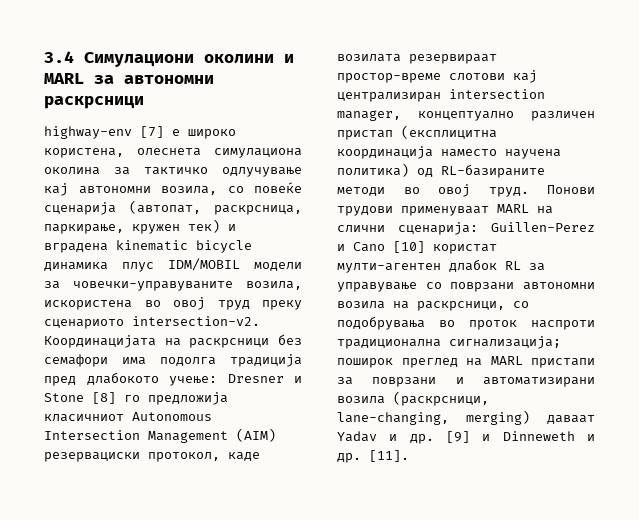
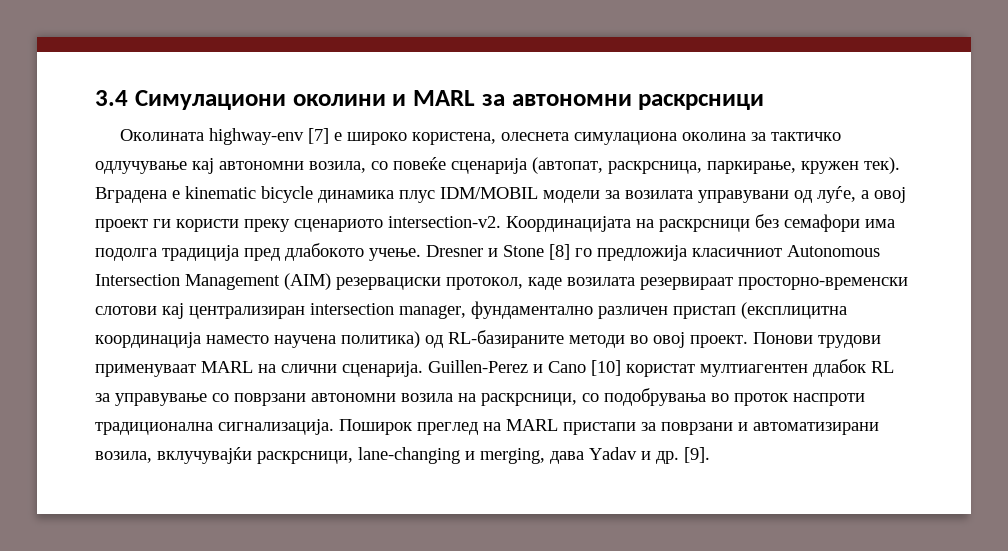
(144, 102) none -> [119,129,204,141] Околината
[188,219,236,233] [44,243,108,253] тек) и вградена -> [864,157,900,174] [95,187,180,203] тек). Вградена е
[73,281,302,291] [44,297,250,310] човечки-управуваните возила, искористена во овој труд -> [625,186,906,203] [95,219,239,232] возилата управувани од луѓе, а овој проект ги користи
[169,376,217,386] учење: -> [369,248,421,261] учење.
[337,73,441,83] простор-време -> [738,277,908,290] просторно-временски
[418,111,514,121] концептуално -> [471,301,593,319] фундаментално
[488,187,529,197] труд. -> [690,335,748,348] проект.
[398,222,478,235] сценарија: -> [342,361,423,377] сценарија.
[337,263,441,273] мулти-агентен -> [700,364,808,377] мултиагентен
[449,336,561,349] [337,358,393,368] сигнализација; поширок -> [218,419,412,435] сигнализација. Поширок
[337,391,489,406] [337,410,595,425] [337,431,595,444] [337,450,409,463] возила (раскрсници, lane-changing, merging) даваат Yadav и др. [9] и Dinneweth и др. [11]. -> [95,447,710,464] возила, вклучувајќи раскрсници, lane-changing и merging, дава Yadav и др. [9].

